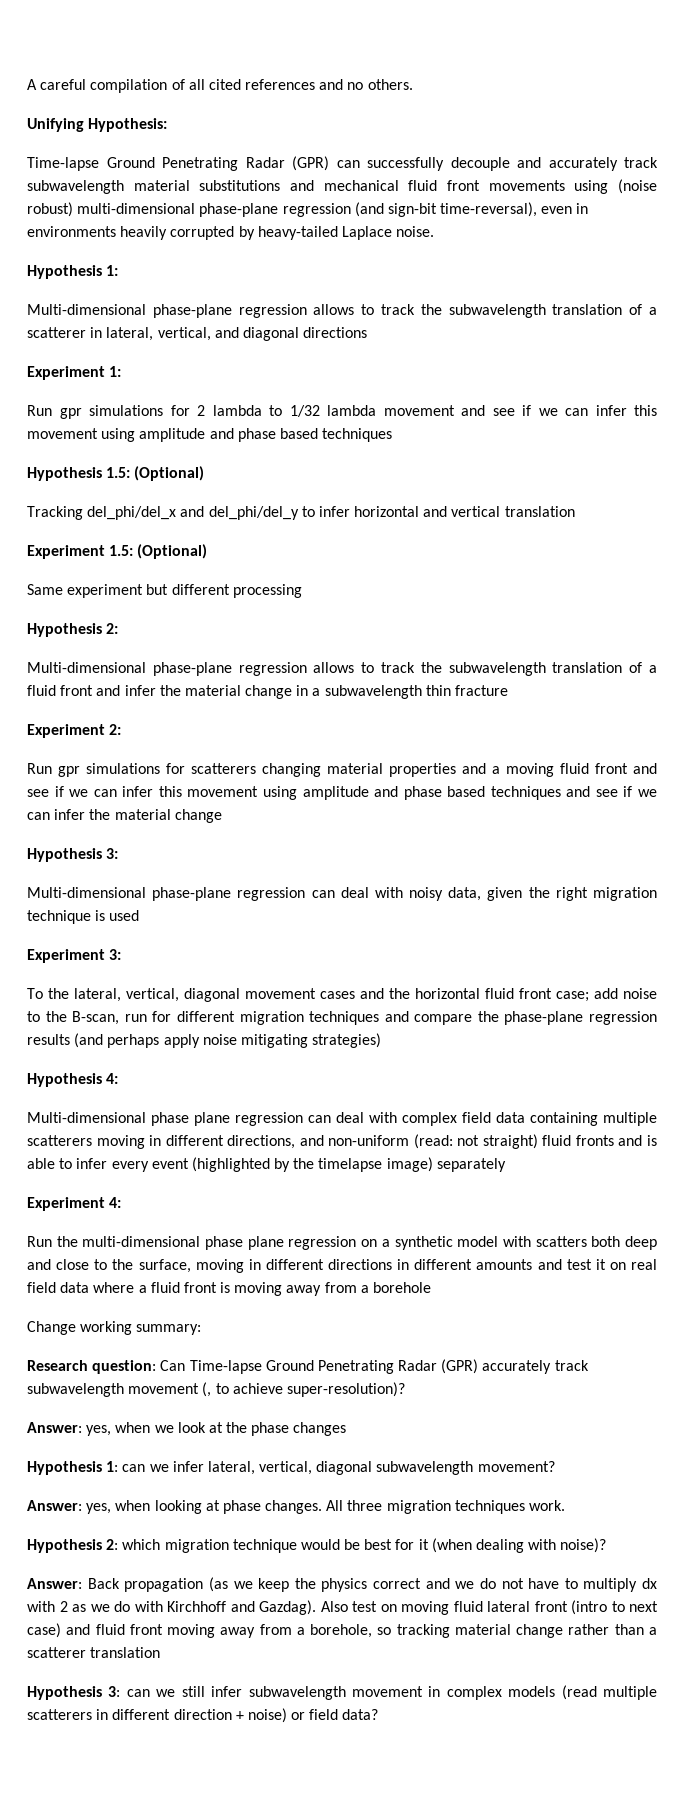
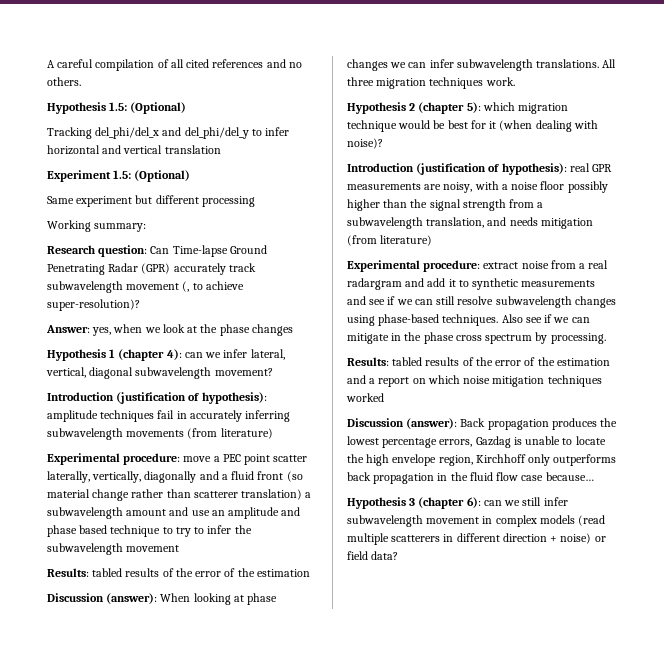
[27,118,168,132] [27,156,658,171] [27,179,657,194] [27,202,589,217] [27,226,435,240] [27,265,119,279] [27,304,657,318] [27,327,368,341] [27,366,122,380] [27,405,657,419] [27,428,393,442] // Unifying Hypothesis: // Time-lapse Ground Penetrating Radar (GPR) can successfully decouple and accurately track subwavelength material substitutions and mechanical fluid front movements using (noise robust) multi-dimensional phase-plane regression (and sign-bit time-reversal), even in environments heavily corrupted by heavy-tailed Laplace noise. // Hypothesis 1: // Multi-dimensional phase-plane regression allows to track the subwavelength translation of a scatterer in lateral, vertical, and diagonal directions // Experiment 1: // Run gpr simulations for 2 lambda to 1/32 lambda movement and see if we can infer this movement using amplitude and phase based techniques -> (81, 81) none
[27,623,119,637] [27,662,657,676] [27,685,509,699] [27,724,122,738] [27,763,657,777] [27,786,657,800] [27,809,222,823] [27,848,119,862] [27,887,657,901] [27,910,140,924] [27,949,122,963] [27,988,657,1002] [27,1011,657,1025] [27,1033,382,1048] [27,1073,119,1087] [27,1112,657,1126] [27,1134,658,1149] [27,1157,506,1172] [27,1197,122,1211] [27,1236,657,1250] [27,1259,657,1273] [27,1282,432,1296] [27,1321,133,1335] Hypothesis 2: // Multi-dimensional phase-plane regression allows to track the subwavelength translation of a fluid front and infer the material change in a subwavelength thin fracture // Experiment 2: // Run gpr simulations for scatterers changing material properties and a moving fluid front and see if we can infer this movement using amplitude and phase based techniques and see if we can infer the material change // Hypothesis 3: // Multi-dimensional phase-plane regression can deal with noisy data, given the right migration technique is used // Experiment 3: // To the lateral, vertical, diagonal movement cases and the horizontal fluid front case; add noise to the B-scan, run for different migration techniques and compare the phase-plane regression results (and perhaps apply noise mitigating strategies) // Hypothesis 4: // Multi-dimensional phase plane regression can deal with complex field data containing multiple scatterers moving in different directions, and non-uniform (read: not straight) fluid fronts and is able to infer every event (highlighted by the timelapse image) separately // Experiment 4: // Run the multi-dimensional phase plane regression on a synthetic model with scatters both deep and close to the surface, moving in different directions in different amounts and test it on real field data where a fluid front is moving away from a borehole // Change working -> [47,220,91,232] Working
[106,1461,119,1472] 1: -> [109,349,182,361] 1 (chapter 4):
[27,1500,323,1514] Answer: yes, when looking at phase changes. -> [47,392,267,404] [47,410,291,422] [47,428,273,440] [47,453,308,465] [47,471,303,483] [47,489,312,501] [47,507,301,519] [47,525,252,537] [47,543,180,555] [47,568,310,577] [47,593,278,605] [347,59,600,71] Introduction (justification of hypothesis): amplitude techniques fail in accurately inferring subwavelength movements (from literature) // Experimental procedure: move a PEC point scatter laterally, vertically, diagonally and a fluid front (so material change rather than scatterer translation) a subwavelength amount and use an amplitude and phase based technique to try to infer the subwavelength movement // Results: tabled results of the error of the estimation // Discussion (answer): When looking at phase changes we can infer subwavelength translations.
[106,1539,119,1550] 2: -> [409,102,481,114] 2 (chapter 5):
[27,1577,657,1592] [27,1600,658,1615] [27,1623,657,1638] [27,1647,161,1658] [27,1686,121,1700] Answer: Back propagation (as we keep the physics correct and we do not have to multiply dx with 2 as we do with Kirchhoff and Gazdag). Also test on moving fluid lateral front (intro to next case) and fluid front moving away from a borehole, so tracking material change rather than a scatterer translation // Hypothesis 3: -> [347,163,613,175] [347,181,608,193] [347,199,544,211] [347,217,593,229] [347,235,433,246] [347,260,609,272] [347,278,596,290] [347,296,616,308] [347,314,590,326] [347,332,606,344] [347,357,610,366] [347,375,602,387] [346,393,384,402] [347,418,618,430] [347,436,606,448] [347,454,617,466] [347,472,594,484] [347,497,481,509] Introduction (justification of hypothesis): real GPR measurements are noisy, with a noise floor possibly higher than the signal strength from a subwavelength translation, and needs mitigation (from literature) // Experimental procedure: extract noise from a real radargram and add it to synthetic measurements and see if we can still resolve subwavelength changes using phase-based techniques. Also see if we can mitigate in the phase cross spectrum by processing. // Results: tabled results of the error of the estimation and a report on which noise mitigation techniques worked // Discussion (answer): Back propagation produces the lowest percentage errors, Gazdag is unable to locate the high envelope region, Kirchhoff only outperforms back propagation in the fluid flow case because… // Hypothesis 3 (chapter 6):

